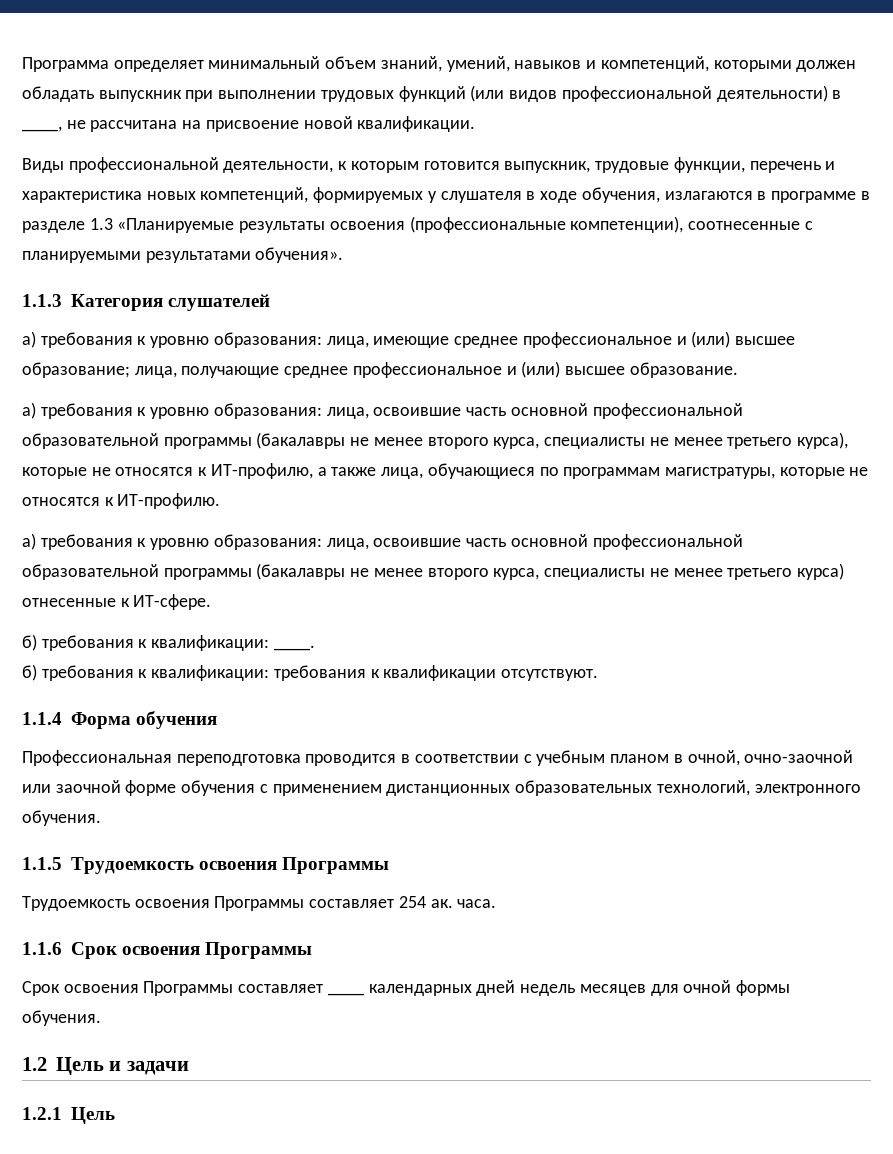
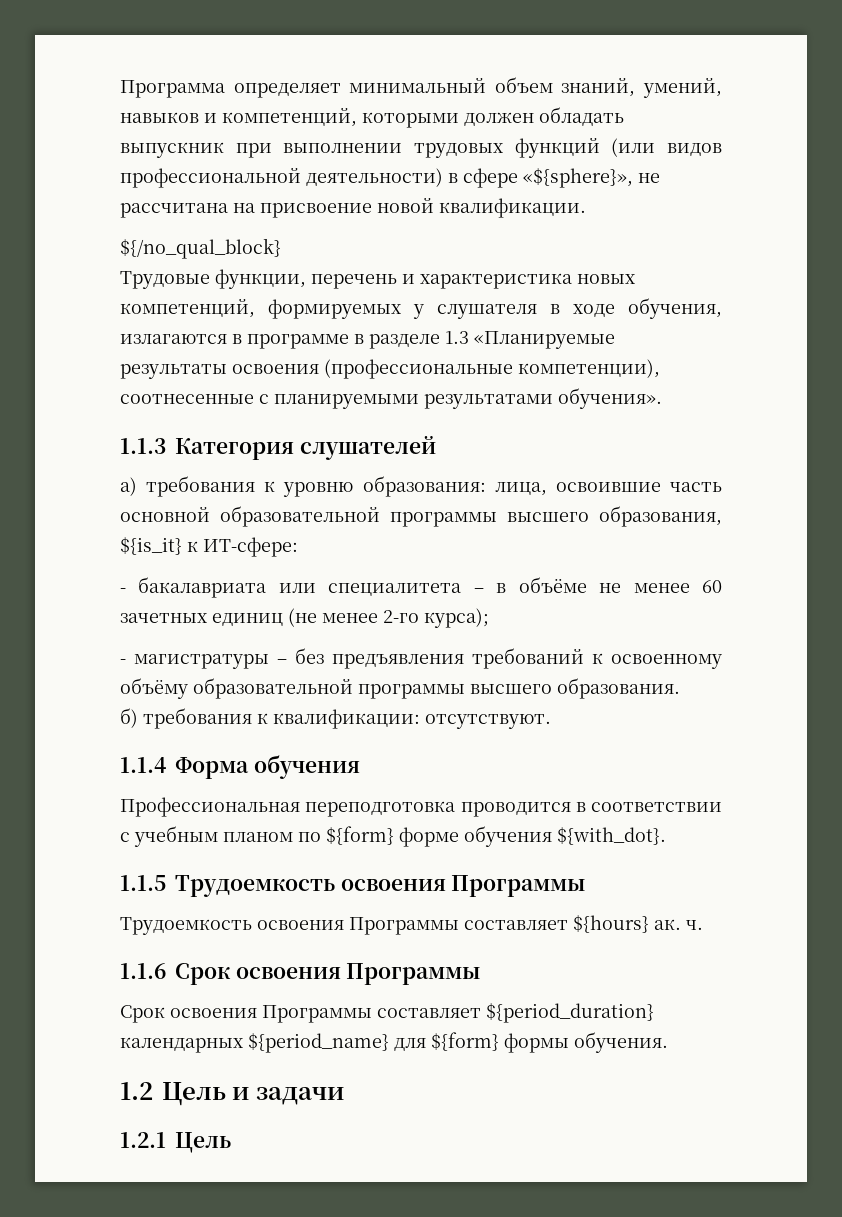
[22,126,62,132] ____, -> [463,168,633,188] сфере «${sphere}»,
[22,157,670,173] Виды профессиональной деятельности, к которым готовится выпускник, трудовые -> [120,238,281,259] [120,271,210,289] ${/no_qual_block} // Трудовые
[22,331,795,348] [22,361,738,378] [22,402,743,419] [22,432,848,449] [22,463,869,479] [22,493,221,509] [22,533,743,550] [22,563,844,580] [22,594,212,610] [22,634,315,651] [22,664,497,681] // а) требования к уровню образования: лица, имеющие среднее профессиональное и (или) высшее образование; лица, получающие среднее профессиональное и (или) высшее образование. // а) требования к уровню образования: лица, освоившие часть основной профессиональной образовательной программы (бакалавры не менее второго курса, специалисты не менее третьего курса), которые не относятся к ИТ-профилю, а также лица, обучающиеся по программам магистратуры, которые не относятся к ИТ-профилю. // а) требования к уровню образования: лица, освоившие часть основной профессиональной образовательной программы (бакалавры не менее второго курса, специалисты не менее третьего курса) отнесенные к ИТ-сфере. // б) требования к квалификации: ____. // б) требования к квалификации: требования к квалификации -> [120,476,722,497] [120,506,722,527] [120,537,298,557] [120,577,723,598] [120,608,489,628] [120,648,722,669] [120,678,680,699] [120,708,420,729] // а) требования к уровню образования: лица, освоившие часть основной образовательной программы высшего образования, ${is_it} к ИТ-сфере: // - бакалавриата или специалитета – в объёме не менее 60 зачетных единиц (не менее 2-го курса); // - магистратуры – без предъявления требований к освоенному объёму образовательной программы высшего образования. // б) требования к квалификации:
[673,750,854,766] [22,780,861,796] [22,810,101,826] в очной, очно-заочной или заочной форме обучения с применением дистанционных образовательных технологий, электронного обучения. -> [298,826,666,847] по ${form} форме обучения ${with_dot}.
[398,896,497,908] 254 ак. часа. -> [573,915,703,933] ${hours} ак. ч.
[327,980,732,996] ____ календарных дней недель месяцев для очной -> [486,1003,654,1023] [120,1032,499,1053] ${period_duration} календарных ${period_name} для ${form}

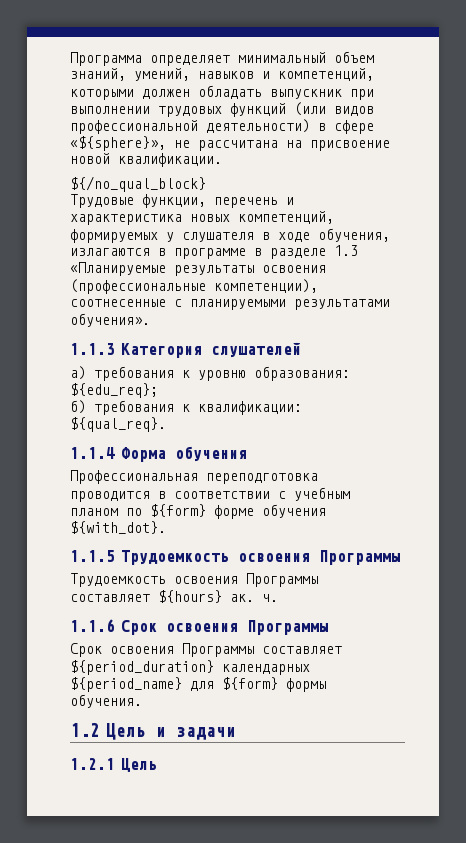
[494,482,722,496] [120,506,722,527] [120,537,298,557] [120,577,723,598] [120,608,489,628] [120,648,722,669] [120,678,680,699] лица, освоившие часть основной образовательной программы высшего образования, ${is_it} к ИТ-сфере: // - бакалавриата или специалитета – в объёме не менее 60 зачетных единиц (не менее 2-го курса); // - магистратуры – без предъявления требований к освоенному объёму образовательной программы высшего образования. -> [70,383,158,398] ${edu_req};
[425,714,551,729] отсутствуют. -> [70,417,166,432] ${qual_req}.

